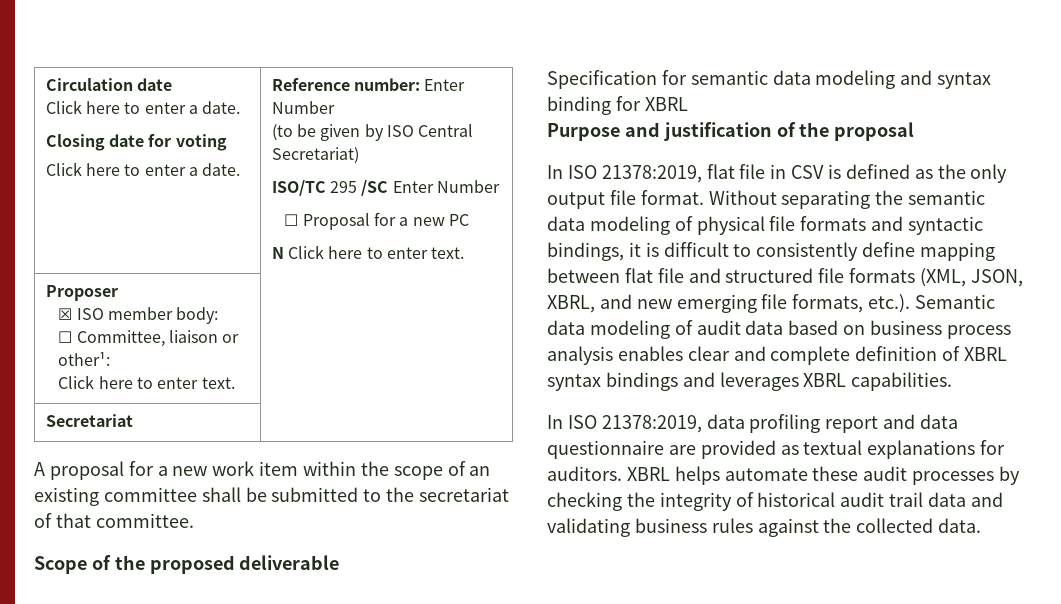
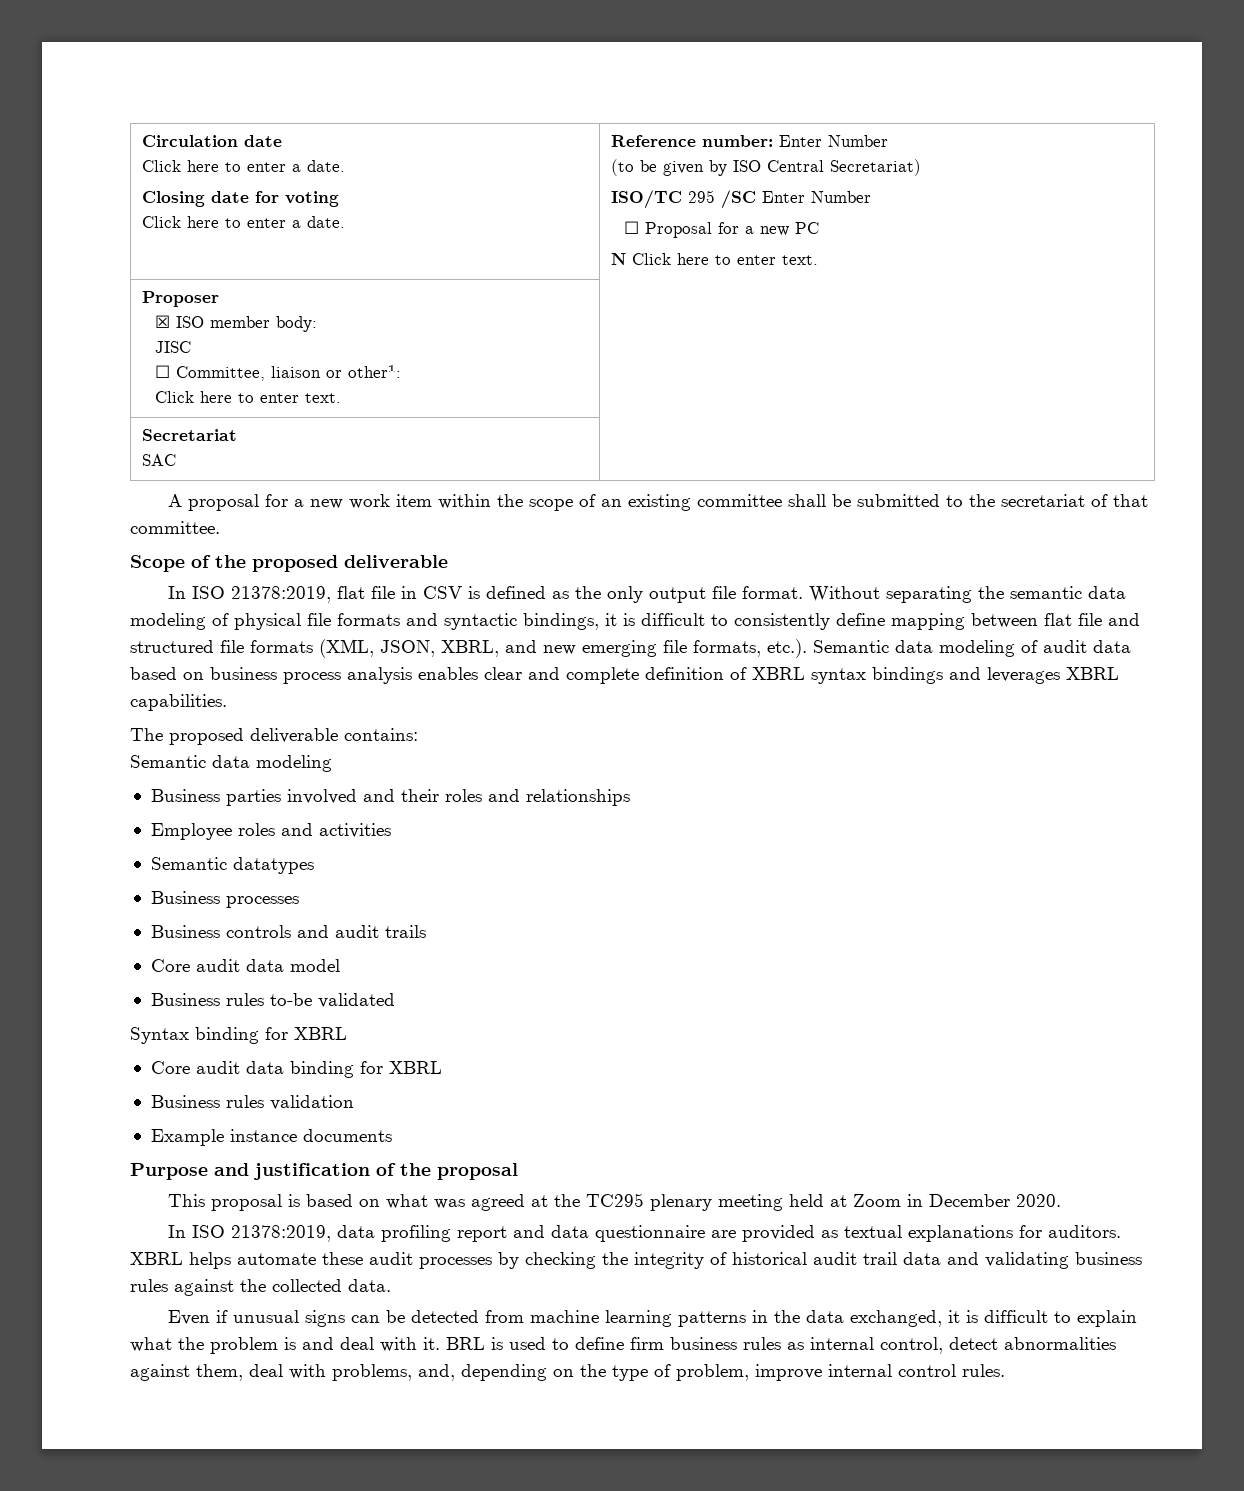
(219, 315) none -> [154,341,191,353] // JISC
(133, 420) none -> [141,454,176,466] // SAC
[547,70,992,89] [547,96,688,115] [547,122,915,141] // Specification for semantic data modeling and syntax binding for XBRL // Purpose and justification of the proposal -> (448, 561) none
(953, 381) none -> [130,728,418,745] [130,755,332,772] [150,789,630,806] [150,823,391,840] [150,857,314,874] [150,891,299,908] [150,925,426,938] [150,959,340,972] [150,993,395,1008] [130,1027,347,1044] [150,1061,442,1078] [150,1095,354,1110] [150,1129,392,1146] [130,1163,518,1180] [167,1193,1061,1211] // The proposed deliverable contains: // Semantic data modeling // Business parties involved and their roles and relationships // Employee roles and activities // Semantic datatypes // Business processes // Business controls and audit trails // Core audit data model // Business rules to-be validated // Syntax binding for XBRL // Core audit data binding for XBRL // Business rules validation // Example instance documents // Purpose and justification of the proposal // This proposal is based on what was agreed at the TC295 plenary meeting held at Zoom in December 2020.
(982, 525) none -> [167,1310,1137,1327] [130,1337,1116,1354] [130,1364,1005,1381] // Even if unusual signs can be detected from machine learning patterns in the data exchanged, it is difficult to explain what the problem is and deal with it. BRL is used to define firm business rules as internal control, detect abnormalities against them, deal with problems, and, depending on the type of problem, improve internal control rules.

